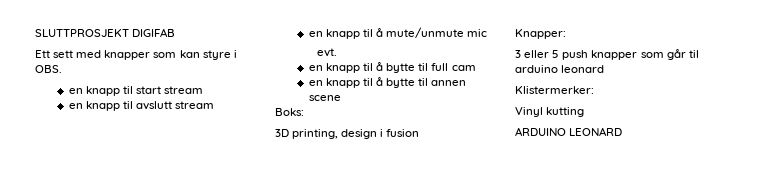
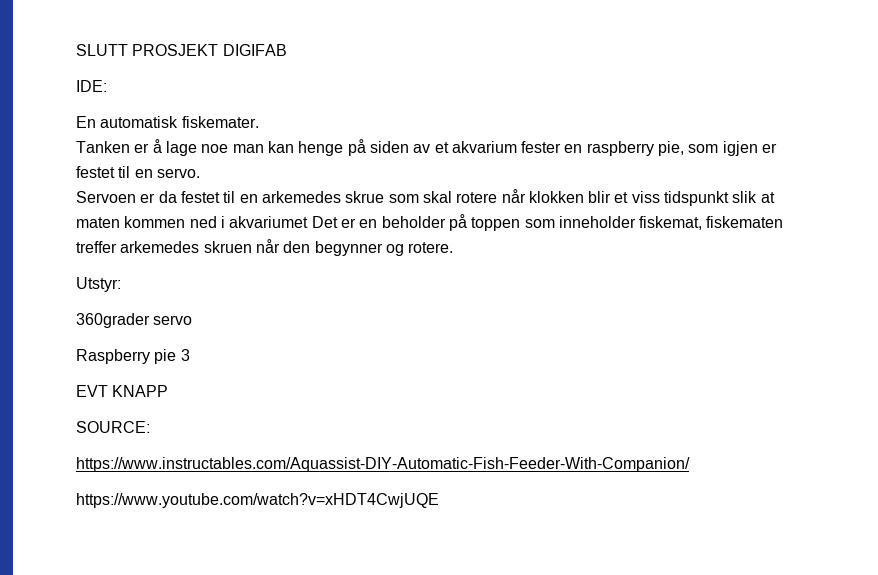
[35,29,129,37] SLUTTPROSJEKT -> [76,44,219,56] SLUTT PROSJEKT
[35,50,237,60] [35,65,62,73] [68,86,204,96] [68,101,215,111] [308,27,488,39] [317,48,338,57] [308,62,476,73] [308,77,467,88] [308,95,341,101] [275,108,304,116] [275,129,420,139] [515,29,566,39] [515,49,699,60] [515,65,605,73] [515,86,594,94] [515,107,585,117] [515,127,623,136] Ett sett med knapper som kan styre i OBS. // en knapp til start stream // en knapp til avslutt stream // en knapp til å mute/unmute mic // evt. // en knapp til å bytte til full cam // en knapp til å bytte til annen scene // Boks: // 3D printing, design i fusion // Knapper: // 3 eller 5 push knapper som går til arduino leonard // Klistermerker: // Vinyl kutting // ARDUINO LEONARD -> [76,80,107,92] [76,116,259,128] [76,139,778,156] [76,166,200,178] [76,189,775,206] [76,214,784,231] [76,239,454,256] [76,277,121,292] [76,313,193,328] [76,349,190,364] [76,385,169,397] [76,421,150,433] [76,457,690,472] [76,493,439,508] IDE: // En automatisk fiskemater. // Tanken er å lage noe man kan henge på siden av et akvarium fester en raspberry pie, som igjen er festet til en servo. // Servoen er da festet til en arkemedes skrue som skal rotere når klokken blir et viss tidspunkt slik at maten kommen ned i akvariumet Det er en beholder på toppen som inneholder fiskemat, fiskematen treffer arkemedes skruen når den begynner og rotere. // Utstyr: // 360grader servo // Raspberry pie 3 // EVT KNAPP // SOURCE: // https://www.instructables.com/Aquassist-DIY-Automatic-Fish-Feeder-With-Companion/ // https://www.youtube.com/watch?v=xHDT4CwjUQE

